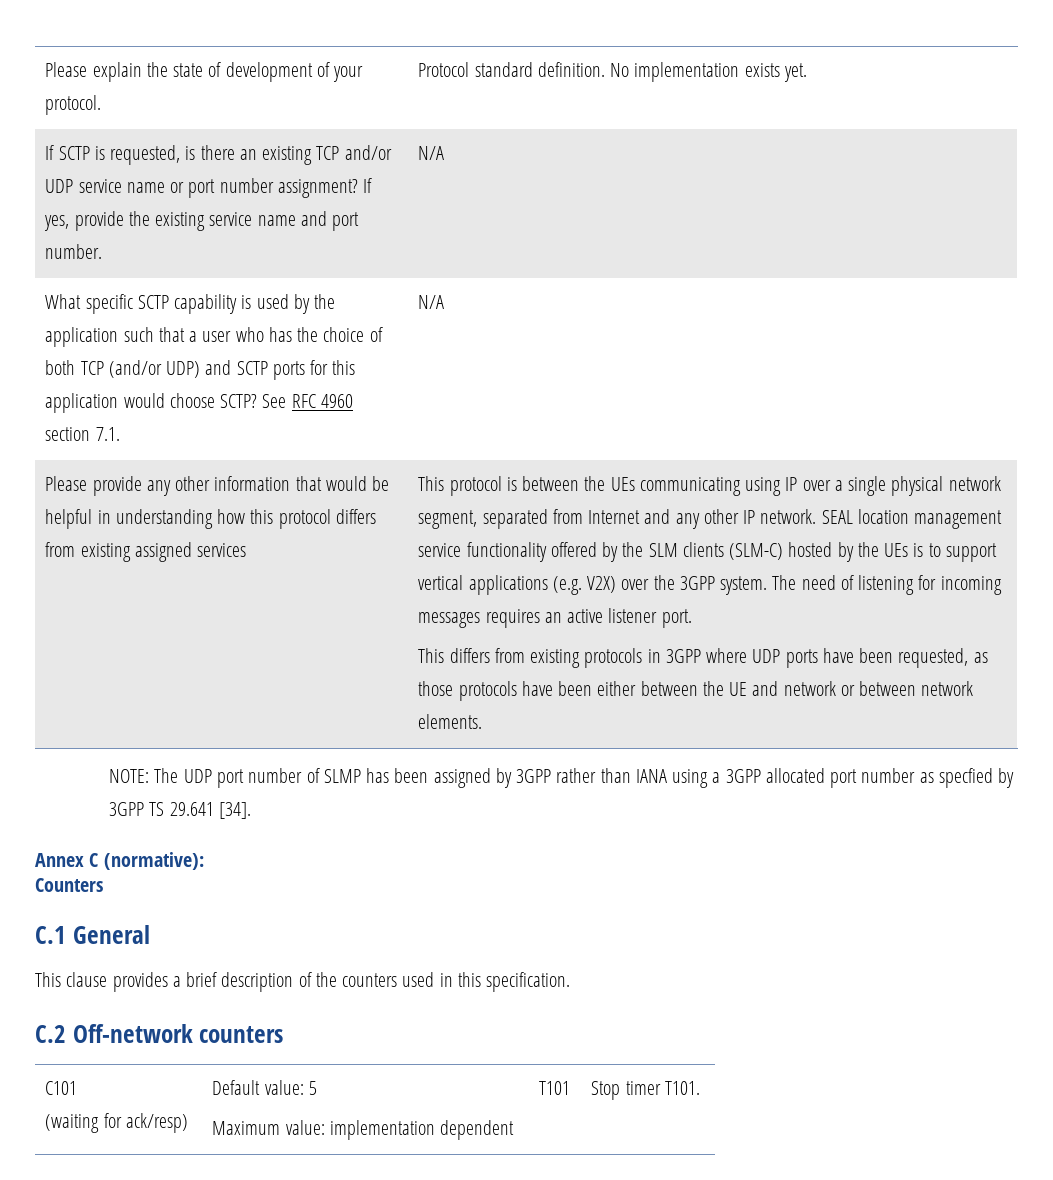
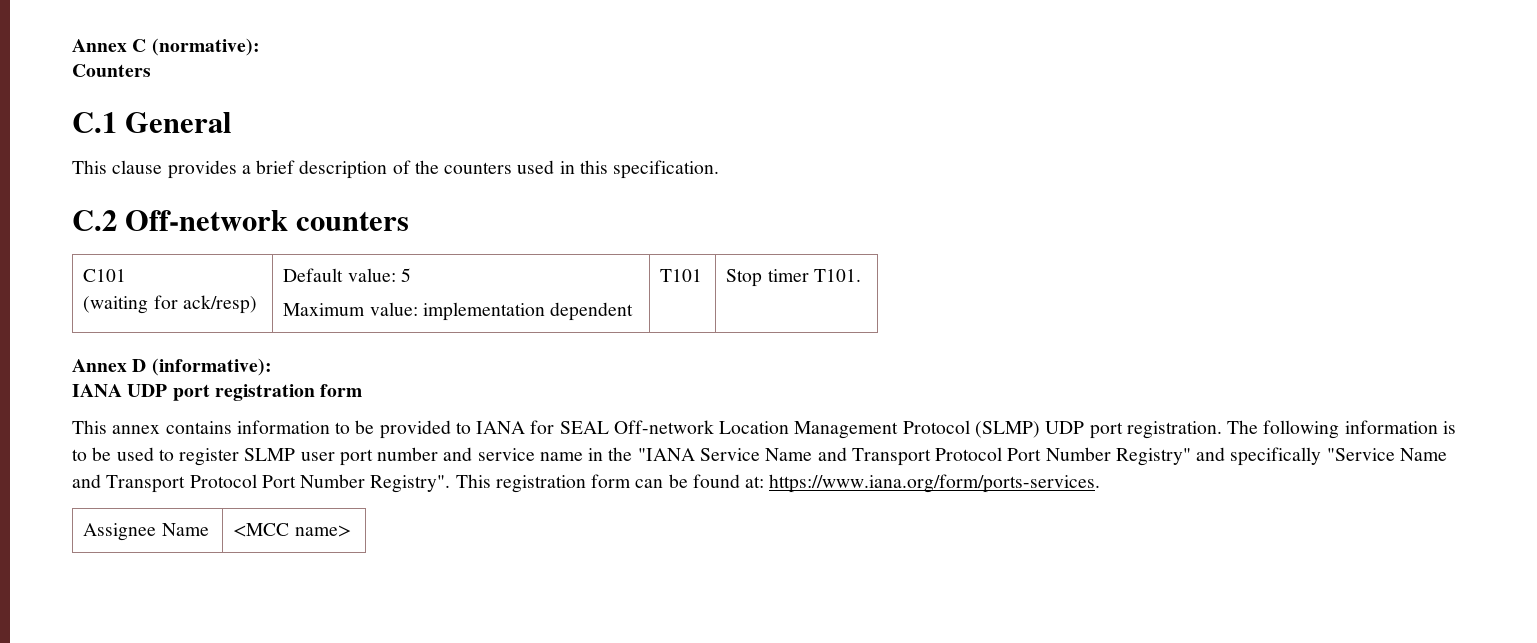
[45,62,364,82] [45,95,102,115] [418,62,807,82] [45,145,392,165] [45,178,373,198] [44,211,360,231] [45,244,103,259] [418,146,445,160] [45,294,336,314] [45,327,383,347] [45,360,356,380] [45,393,353,413] [45,427,120,441] [418,295,445,309] [45,476,390,496] [45,509,376,529] [45,542,247,562] [418,476,1001,496] [418,509,1003,529] [418,542,997,562] [418,575,1002,595] [418,608,692,628] [418,648,988,668] [418,681,974,701] [418,714,483,729] [109,768,1015,788] [109,802,251,819] Please explain the state of development of your protocol. | Protocol standard definition. No implementation exists yet. // If SCTP is requested, is there an existing TCP and/or UDP service name or port number assignment? If yes, provide the existing service name and port number. | N/A // What specific SCTP capability is used by the application such that a user who has the choice of both TCP (and/or UDP) and SCTP ports for this application would choose SCTP? See RFC 4960 section 7.1. | N/A // Please provide any other information that would be helpful in understanding how this protocol differs from existing assigned services | This protocol is between the UEs communicating using IP over a single physical network segment, separated from Internet and any other IP network. SEAL location management service functionality offered by the SLM clients (SLM-C) hosted by the UEs is to support vertical applications (e.g. V2X) over the 3GPP system. The need of listening for incoming messages requires an active listener port. // This differs from existing protocols in 3GPP where UDP ports have been requested, as those protocols have been either between the UE and network or between network elements. // NOTE: The UDP port number of SLMP has been assigned by 3GPP rather than IANA using a 3GPP allocated port number as specfied by 3GPP TS 29.641 [34]. // -> (72, 45) none
(700, 1088) none -> [72,358,272,376] [72,384,363,401] [72,420,1456,439] [72,447,1447,466] [72,474,1101,493] [83,523,209,541] [233,523,351,537] // Annex D (informative): // IANA UDP port registration form // This annex contains information to be provided to IANA for SEAL Off-network Location Management Protocol (SLMP) UDP port registration. The following information is to be used to register SLMP user port number and service name in the "IANA Service Name and Transport Protocol Port Number Registry" and specifically "Service Name and Transport Protocol Port Number Registry". This registration form can be found at: https://www.iana.org/form/ports-services. // Assignee Name | <MCC name>

